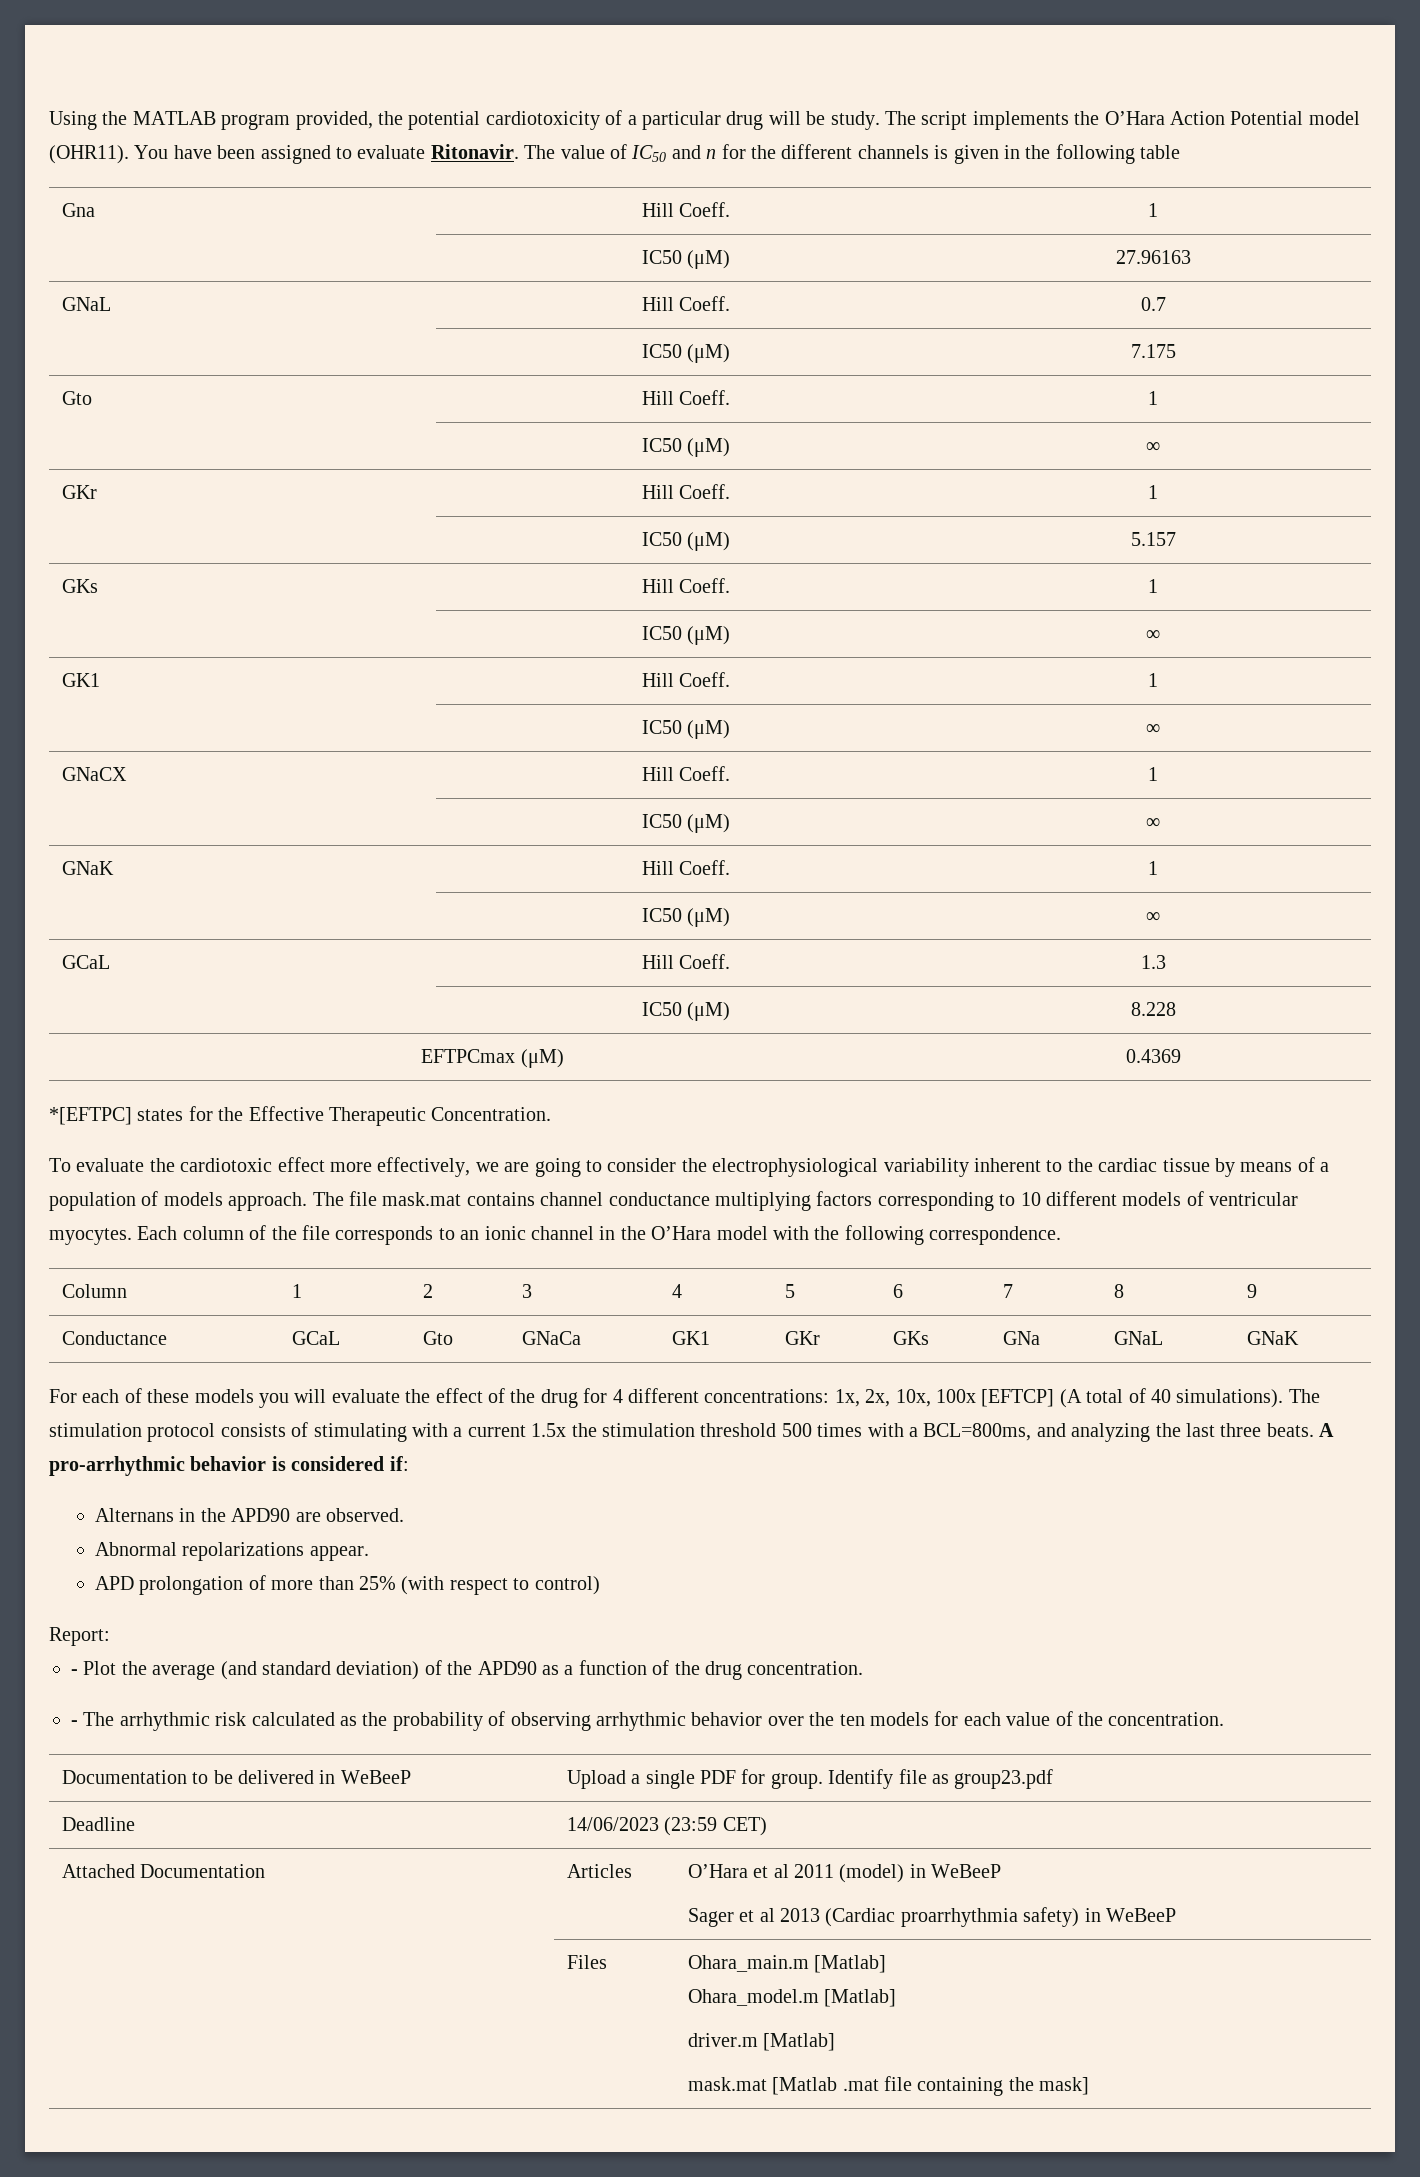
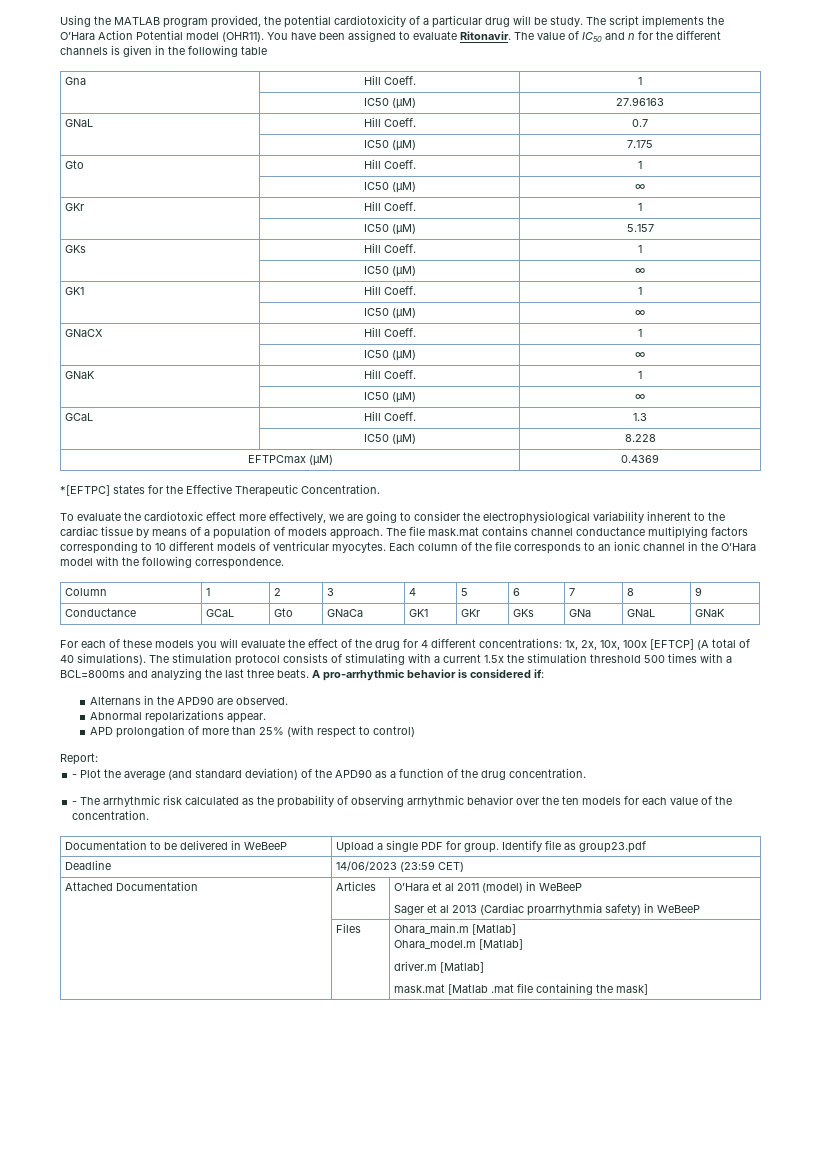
[923,1423,1032,1441] BCL=800ms, -> [60,670,125,678] BCL=800ms

